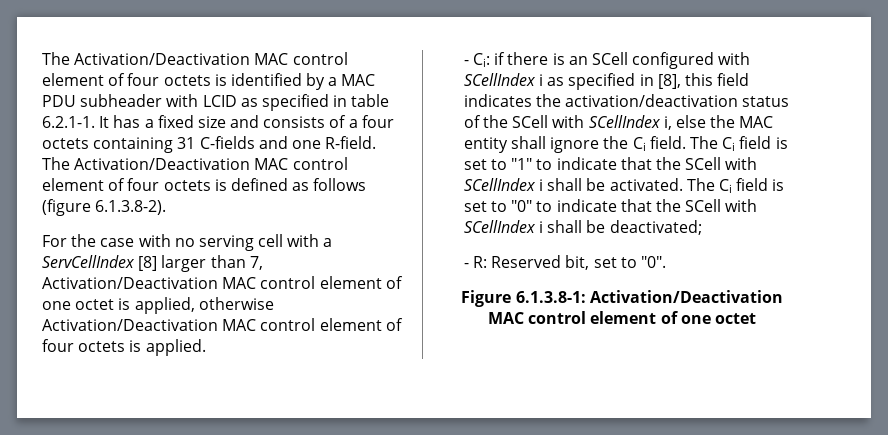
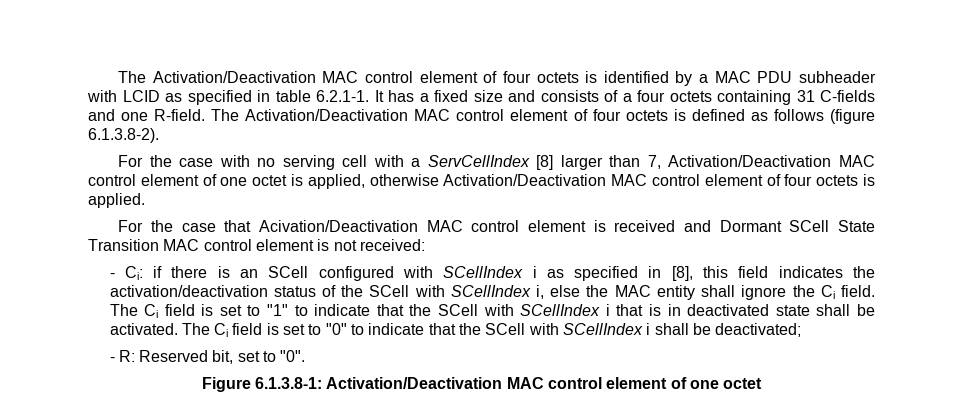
(206, 347) none -> [118,220,876,232] [88,239,425,251] // For the case that Acivation/Deactivation MAC control element is received and Dormant SCell State Transition MAC control element is not received:
(544, 185) none -> [616,304,810,316] that is in deactivated state

